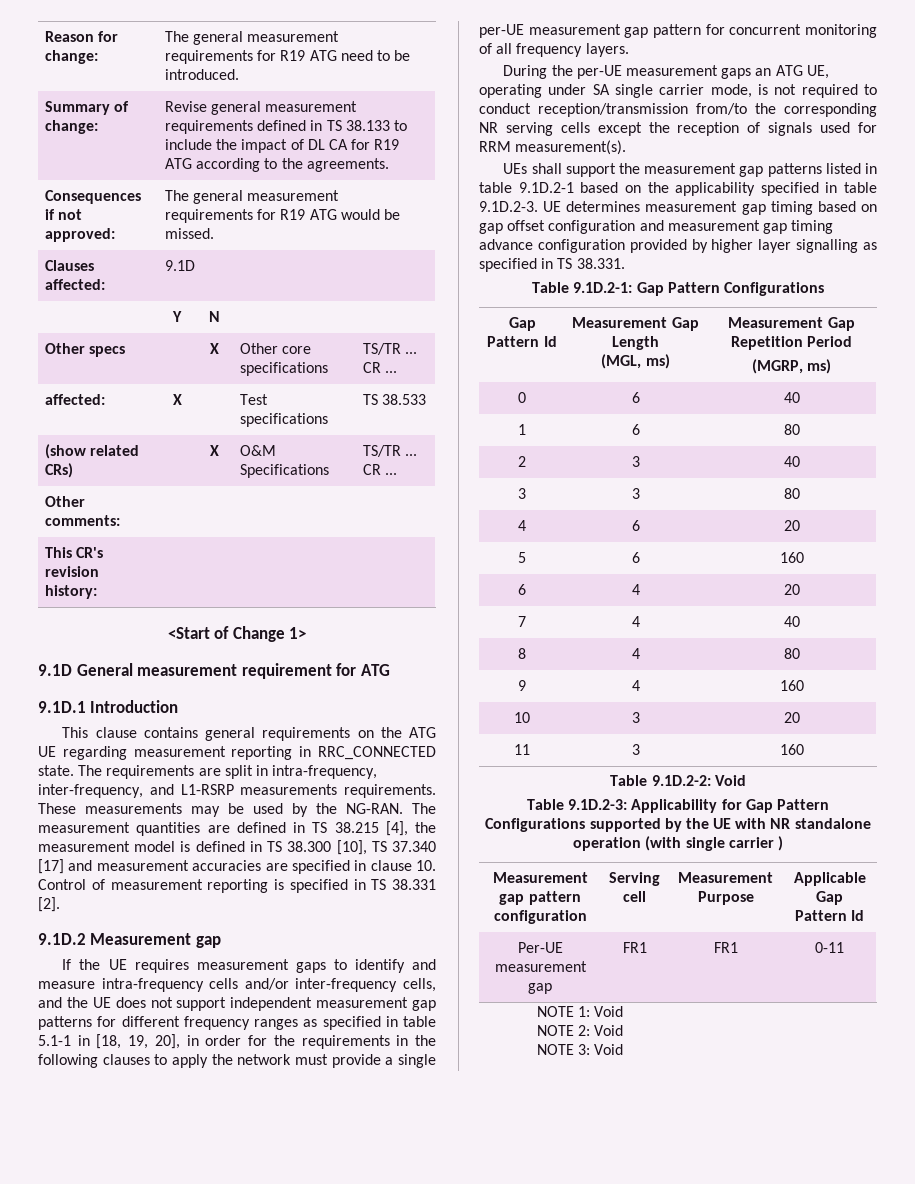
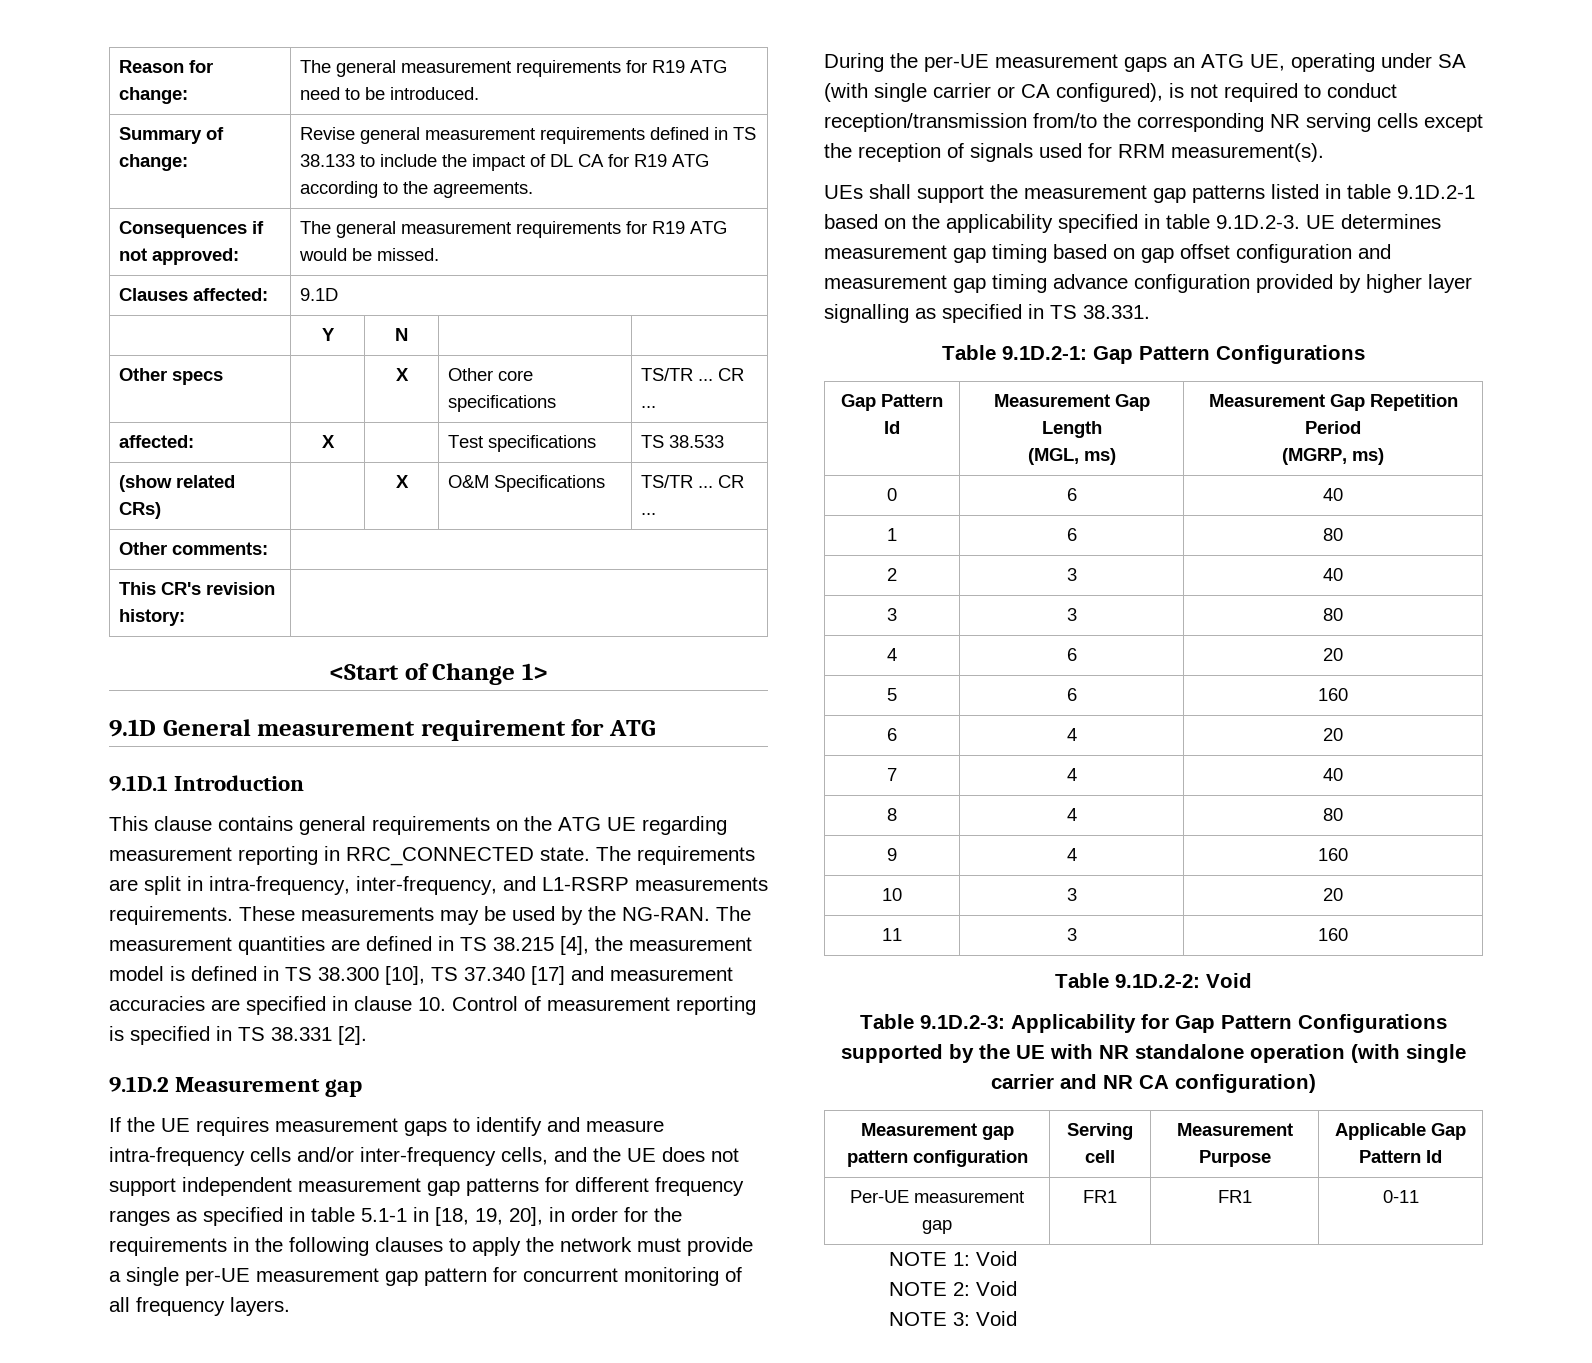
[615,84,752,98] single carrier mode, -> [824,83,1163,102] (with single carrier or CA configured),
[777,836,783,851] ) -> [1060,1074,1316,1093] and NR CA configuration)

